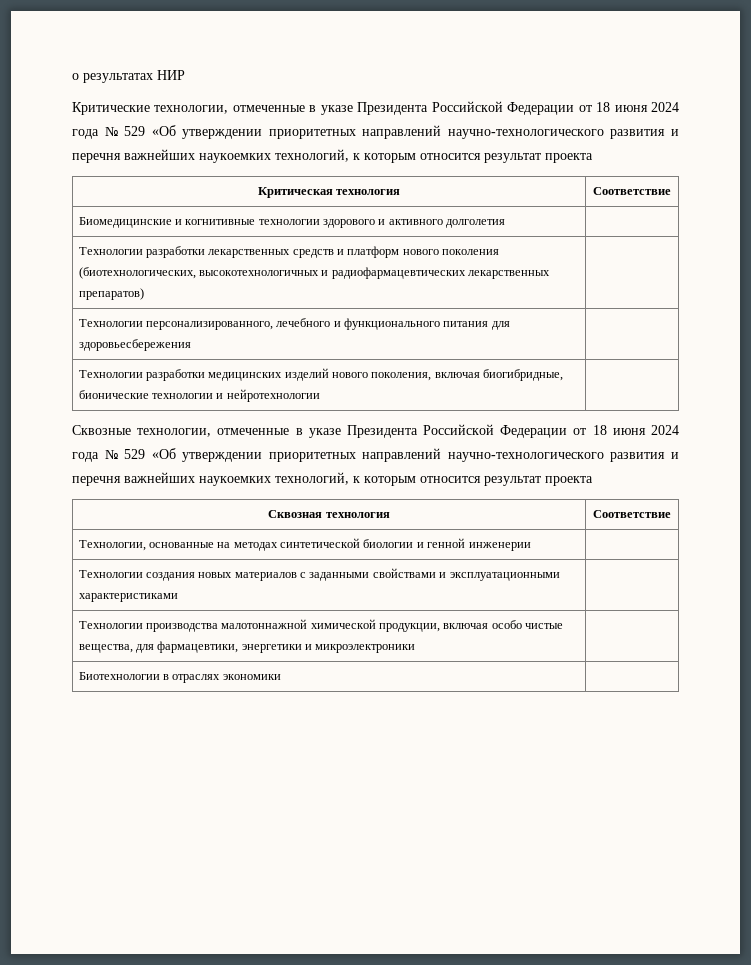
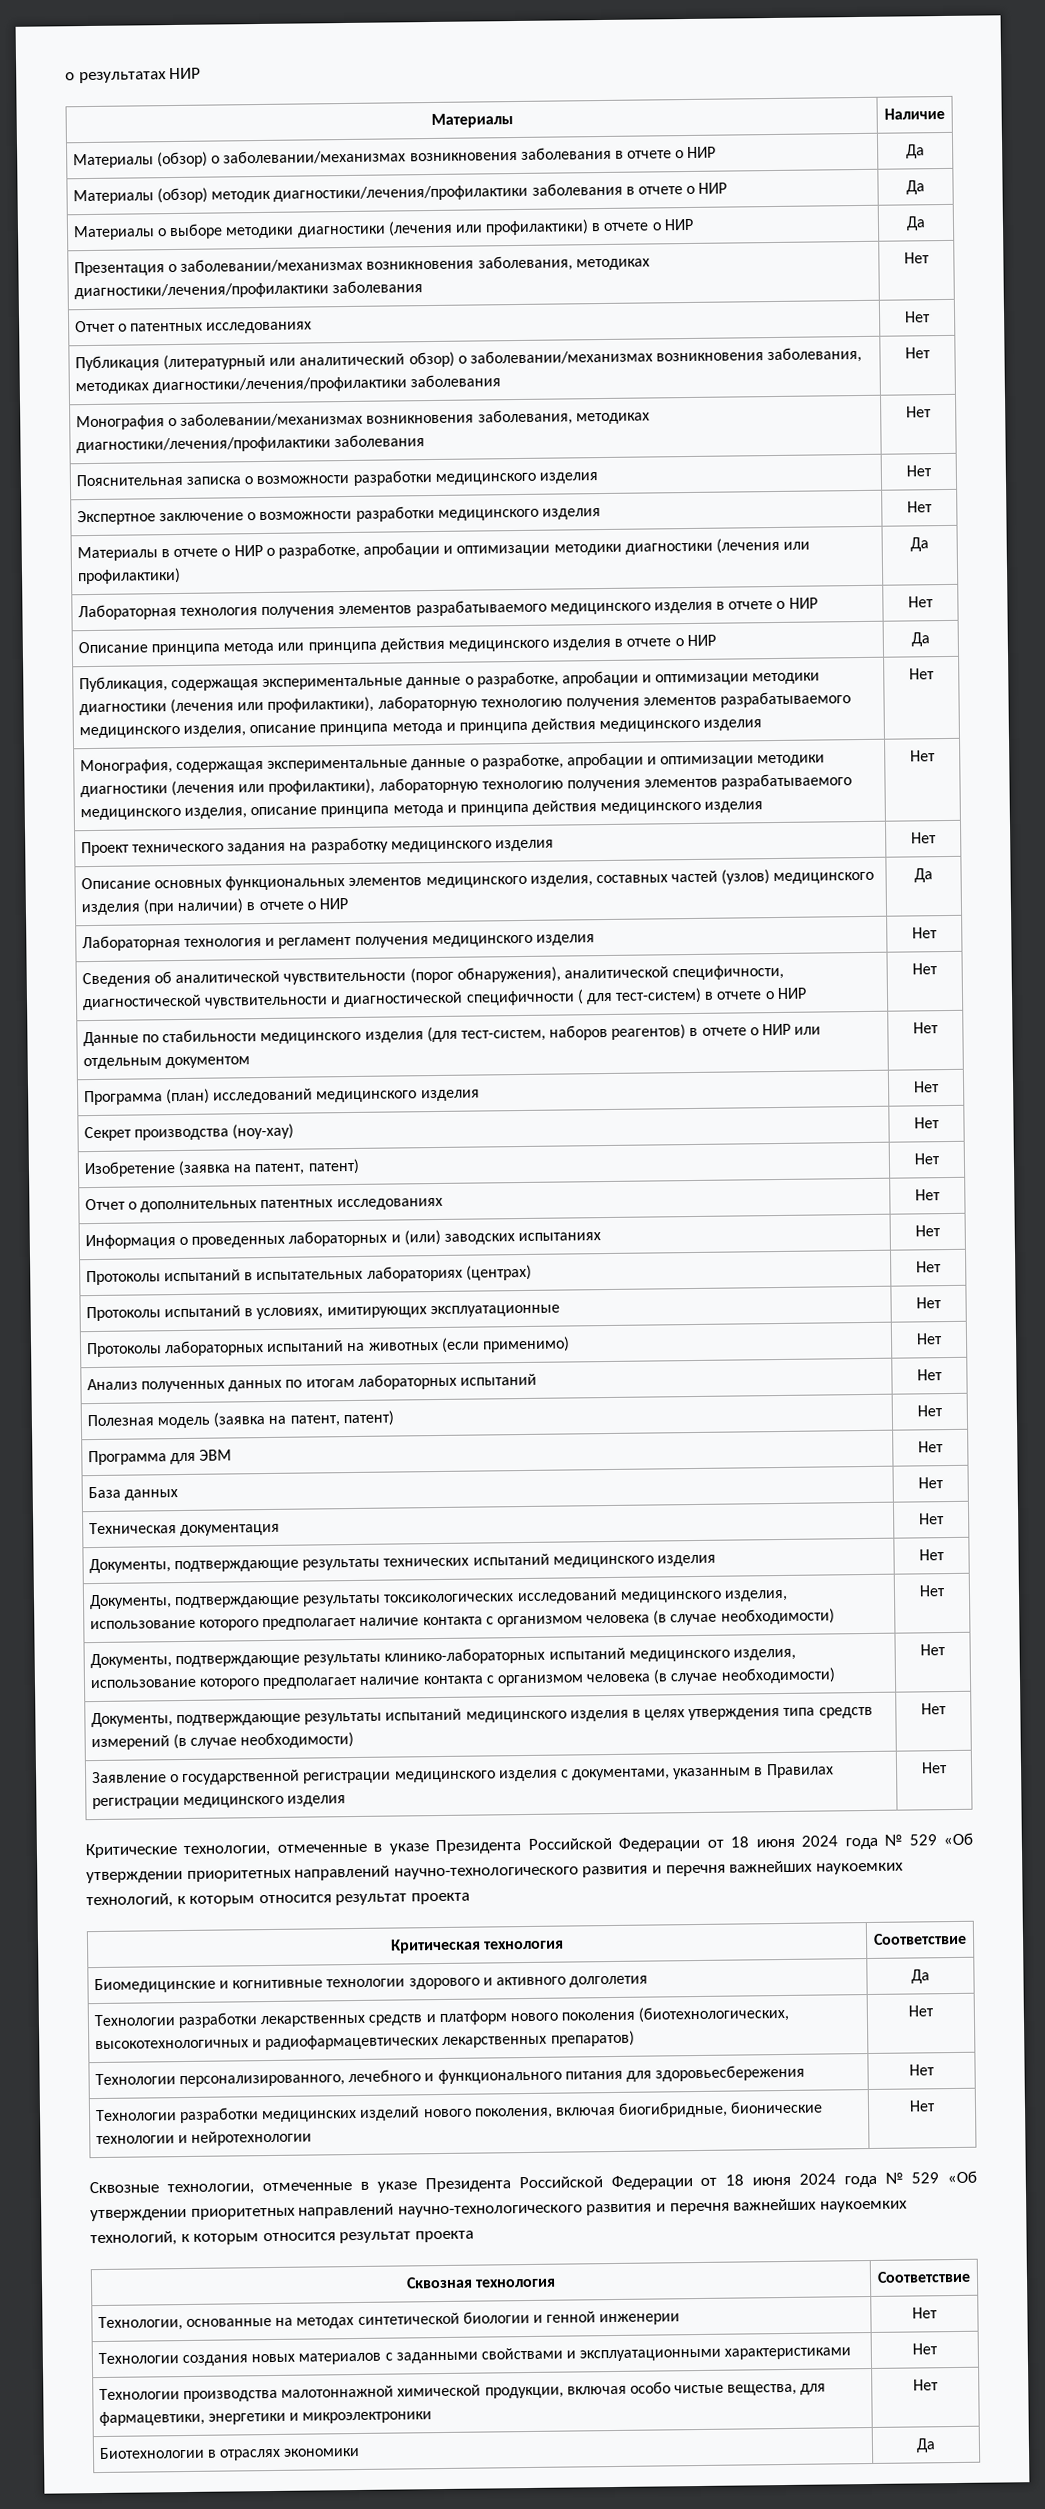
(185, 75) none -> [430,113,513,128] [884,107,945,120] [72,146,717,169] [906,144,925,159] [72,182,728,205] [906,180,925,195] [72,218,694,241] [906,216,926,231] [73,255,650,277] [73,280,424,300] [904,252,930,264] [74,320,313,334] [904,311,931,323] [74,346,863,372] [74,374,502,395] [905,347,931,359] [75,409,650,431] [75,434,426,454] [906,406,932,418] [75,470,598,487] [906,465,932,477] [76,505,601,526] [907,501,933,513] [76,537,811,562] [76,567,181,585] [910,537,929,552] [77,597,818,621] [908,596,934,608] [77,634,716,656] [911,632,930,647] [78,670,821,693] [78,691,852,716] [78,718,763,739] [909,668,935,680] [79,752,826,775] [79,773,853,798] [79,800,764,821] [910,750,936,762] [80,837,554,857] [911,832,937,844] [80,869,875,891] [80,898,348,916] [914,868,933,883] [81,934,595,952] [912,927,938,939] [81,964,785,988] [81,987,807,1011] [912,963,938,975] [82,1023,822,1047] [82,1056,251,1070] [913,1022,939,1034] [83,1088,480,1106] [914,1081,940,1093] [83,1123,295,1142] [914,1117,940,1129] [83,1158,360,1178] [914,1153,940,1165] [84,1197,443,1213] [915,1189,941,1201] [84,1229,602,1250] [915,1225,941,1237] [85,1264,532,1286] [916,1261,942,1273] [85,1304,560,1322] [916,1297,942,1309] [86,1336,570,1358] [916,1333,943,1345] [86,1373,537,1393] [917,1369,943,1381] [86,1410,394,1429] [917,1405,943,1417] [87,1449,233,1466] [918,1441,944,1453] [87,1486,179,1501] [918,1477,944,1489] [88,1522,281,1537] [919,1513,945,1525] [88,1553,716,1574] [919,1549,945,1561] [88,1588,788,1610] [89,1608,835,1631] [919,1585,946,1597] [89,1647,796,1669] [89,1667,836,1690] [920,1644,946,1656] [90,1706,873,1728] [90,1731,355,1751] [921,1703,947,1715] [91,1763,834,1786] [91,1795,347,1810] [921,1762,948,1774] // Материалы | Наличие // Материалы (обзор) о заболевании/механизмах возникновения заболевания в отчете о НИР | Да // Материалы (обзор) методик диагностики/лечения/профилактики заболевания в отчете о НИР | Да // Материалы о выборе методики диагностики (лечения или профилактики) в отчете о НИР | Да // Презентация о заболевании/механизмах возникновения заболевания, методиках диагностики/лечения/профилактики заболевания | Нет // Отчет о патентных исследованиях | Нет // Публикация (литературный или аналитический обзор) о заболевании/механизмах возникновения заболевания, методиках диагностики/лечения/профилактики заболевания | Нет // Монография о заболевании/механизмах возникновения заболевания, методиках диагностики/лечения/профилактики заболевания | Нет // Пояснительная записка о возможности разработки медицинского изделия | Нет // Экспертное заключение о возможности разработки медицинского изделия | Нет // Материалы в отчете о НИР о разработке, апробации и оптимизации методики диагностики (лечения или профилактики) | Да // Лабораторная технология получения элементов разрабатываемого медицинского изделия в отчете о НИР | Нет // Описание принципа метода или принципа действия медицинского изделия в отчете о НИР | Да // Публикация, содержащая экспериментальные данные о разработке, апробации и оптимизации методики диагностики (лечения или профилактики), лабораторную технологию получения элементов разрабатываемого медицинского изделия, описание принципа метода и принципа действия медицинского изделия | Нет // Монография, содержащая экспериментальные данные о разработке, апробации и оптимизации методики диагностики (лечения или профилактики), лабораторную технологию получения элементов разрабатываемого медицинского изделия, описание принципа метода и принципа действия медицинского изделия | Нет // Проект технического задания на разработку медицинского изделия | Нет // Описание основных функциональных элементов медицинского изделия, составных частей (узлов) медицинского изделия (при наличии) в отчете о НИР | Да // Лабораторная технология и регламент получения медицинского изделия | Нет // Сведения об аналитической чувствительности (порог обнаружения), аналитической специфичности, диагностической чувствительности и диагностической специфичности ( для тест-систем) в отчете о НИР | Нет // Данные по стабильности медицинского изделия (для тест-систем, наборов реагентов) в отчете о НИР или отдельным документом | Нет // Программа (план) исследований медицинского изделия | Нет // Секрет производства (ноу-хау) | Нет // Изобретение (заявка на патент, патент) | Нет // Отчет о дополнительных патентных исследованиях | Нет // Информация о проведенных лабораторных и (или) заводских испытаниях | Нет // Протоколы испытаний в испытательных лабораториях (центрах) | Нет // Протоколы испытаний в условиях, имитирующих эксплуатационные | Нет // Протоколы лабораторных испытаний на животных (если применимо) | Нет // Анализ полученных данных по итогам лабораторных испытаний | Нет // Полезная модель (заявка на патент, патент) | Нет // Программа для ЭВМ | Нет // База данных | Нет // Техническая документация | Нет // Документы, подтверждающие результаты технических испытаний медицинского изделия | Нет // Документы, подтверждающие результаты токсикологических исследований медицинского изделия, использование которого предполагает наличие контакта с организмом человека (в случае необходимости) | Нет // Документы, подтверждающие результаты клинико-лабораторных испытаний медицинского изделия, использование которого предполагает наличие контакта с организмом человека (в случае необходимости) | Нет // Документы, подтверждающие результаты испытаний медицинского изделия в целях утверждения типа средств измерений (в случае необходимости) | Нет // Заявление о государственной регистрации медицинского изделия с документами, указанным в Правилах регистрации медицинского изделия | Нет
(506, 223) none -> [911,1969,930,1984] Да
(144, 294) none -> [908,2005,934,2017] Нет
(191, 345) none -> [909,2064,935,2076] Нет
(320, 395) none -> [909,2100,936,2112] Нет
(531, 546) none -> [912,2307,938,2319] Нет
(178, 597) none -> [912,2343,938,2355] Нет
(416, 648) none -> [913,2379,939,2391] Нет
(281, 677) none -> [916,2438,936,2453] Да

